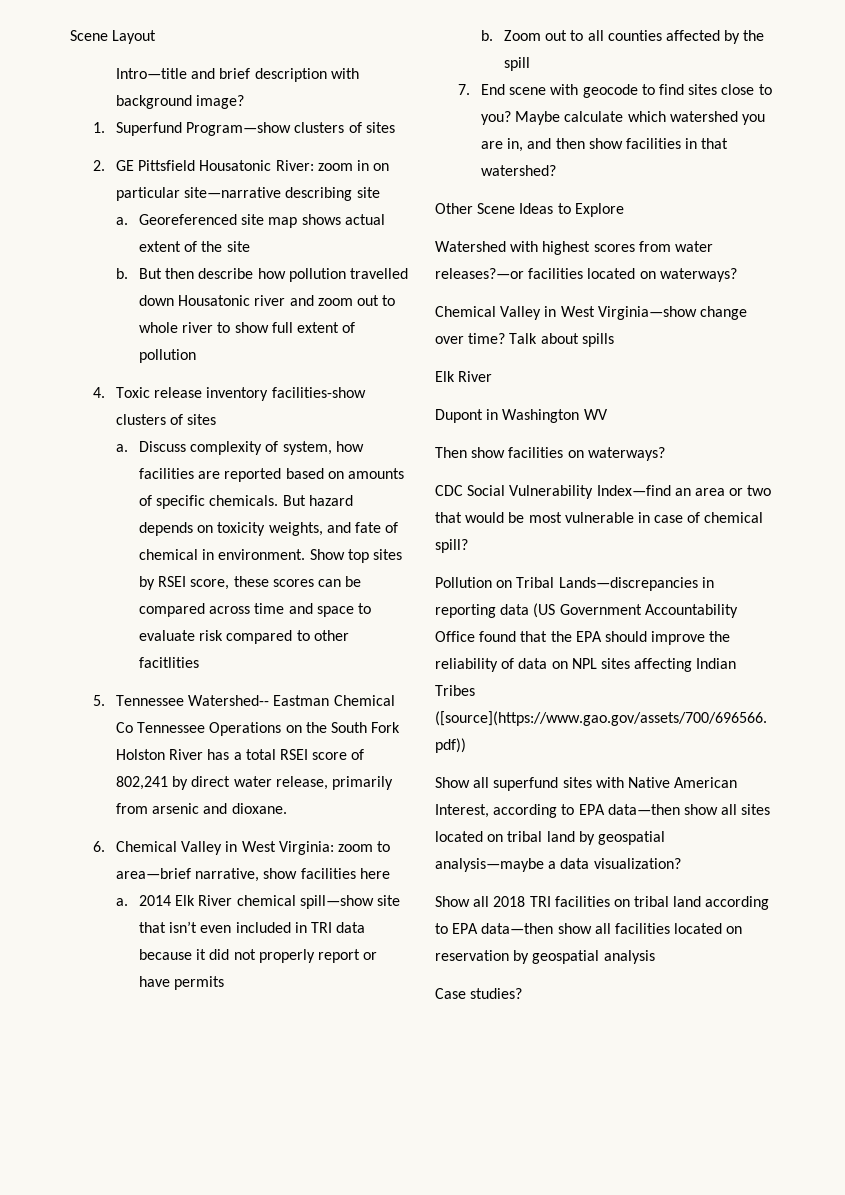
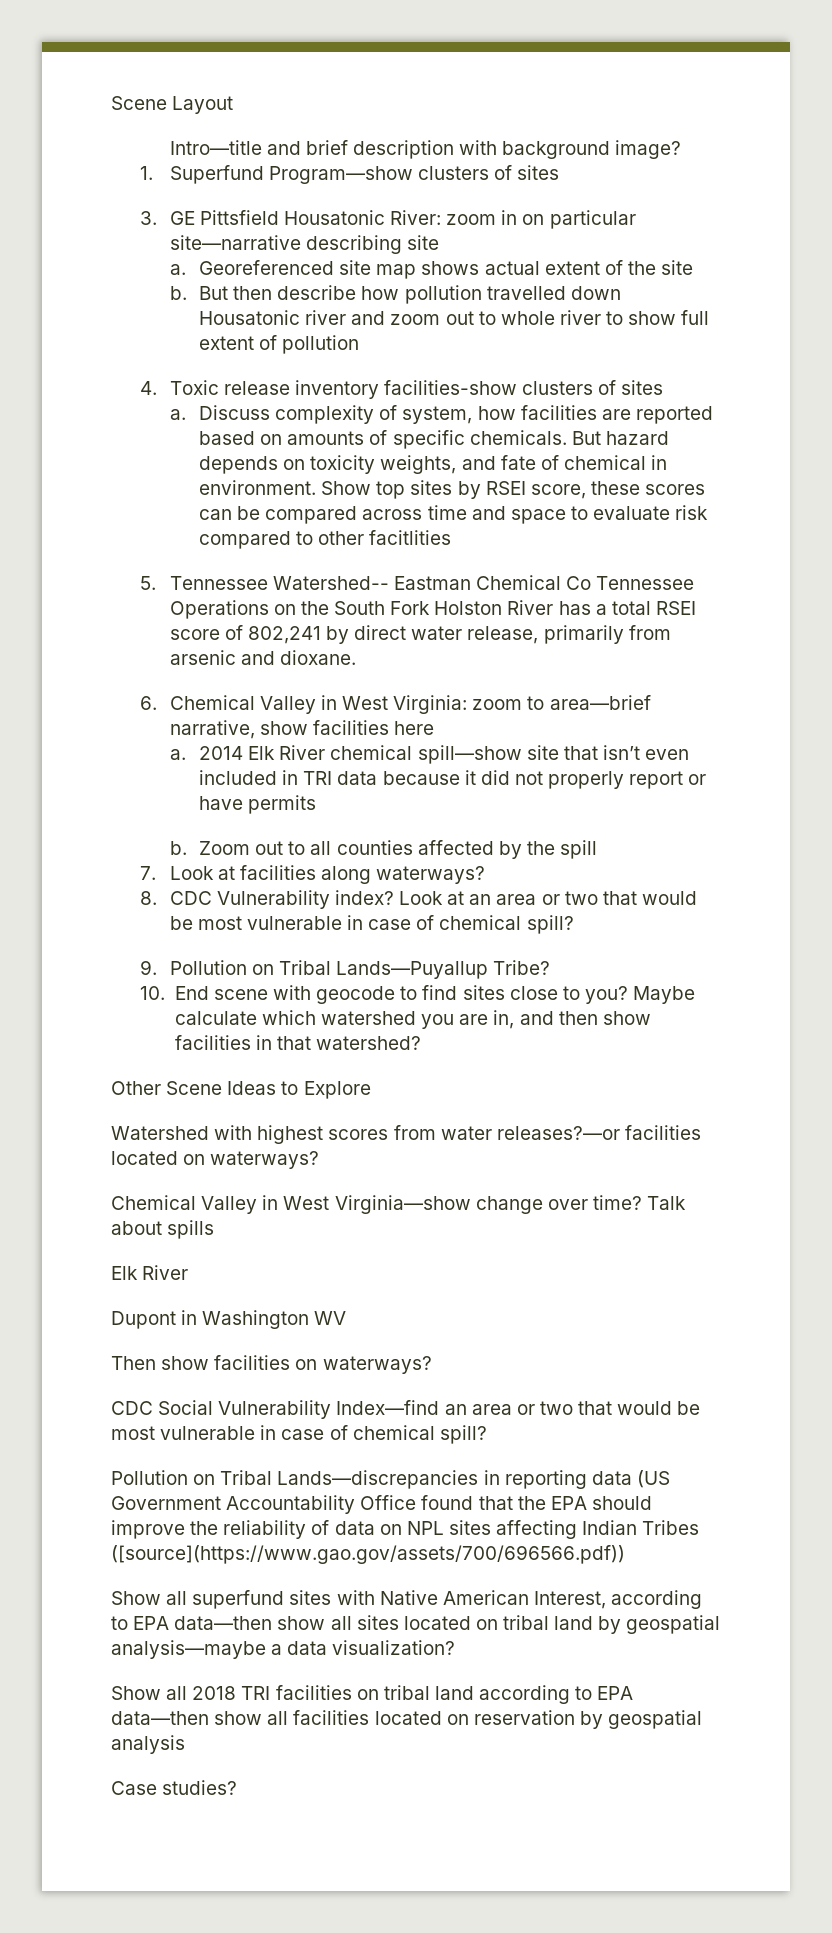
[93,160,106,171] 2. -> [140,211,158,225] 3.
(471, 89) none -> [169,865,486,884] [140,890,697,909] [169,915,574,934] [140,960,551,979] [140,986,166,1000] Look at facilities along waterways? // 8. CDC Vulnerability index? Look at an area or two that would be most vulnerable in case of chemical spill? // 9. Pollution on Tribal Lands—Puyallup Tribe? // 10.

